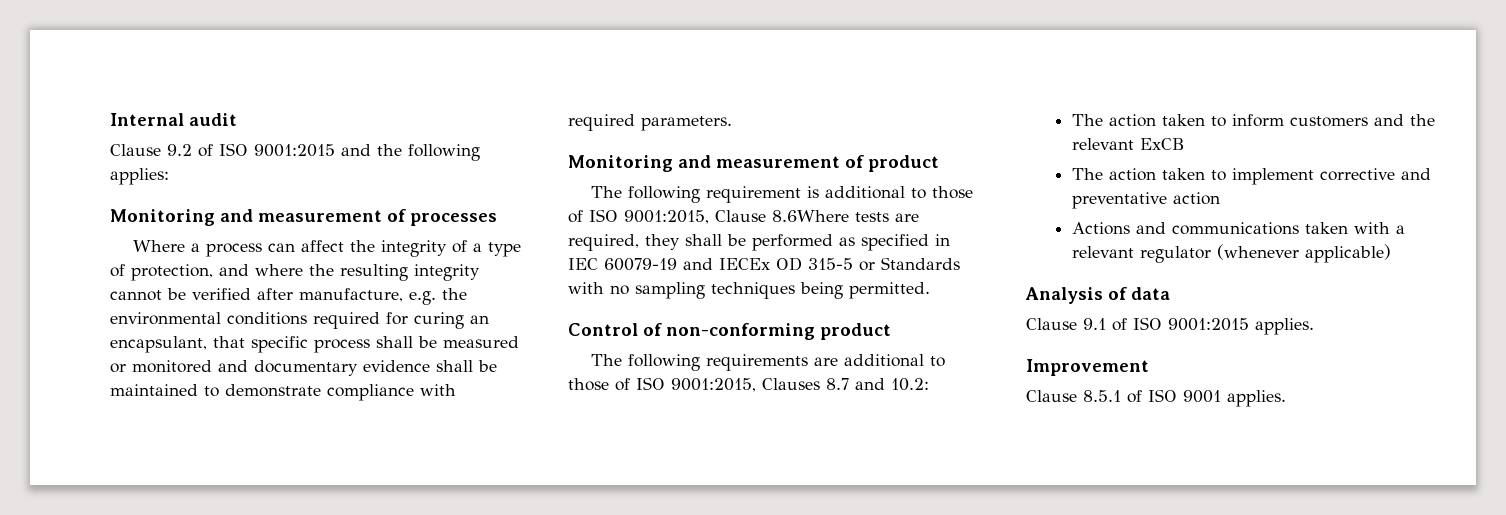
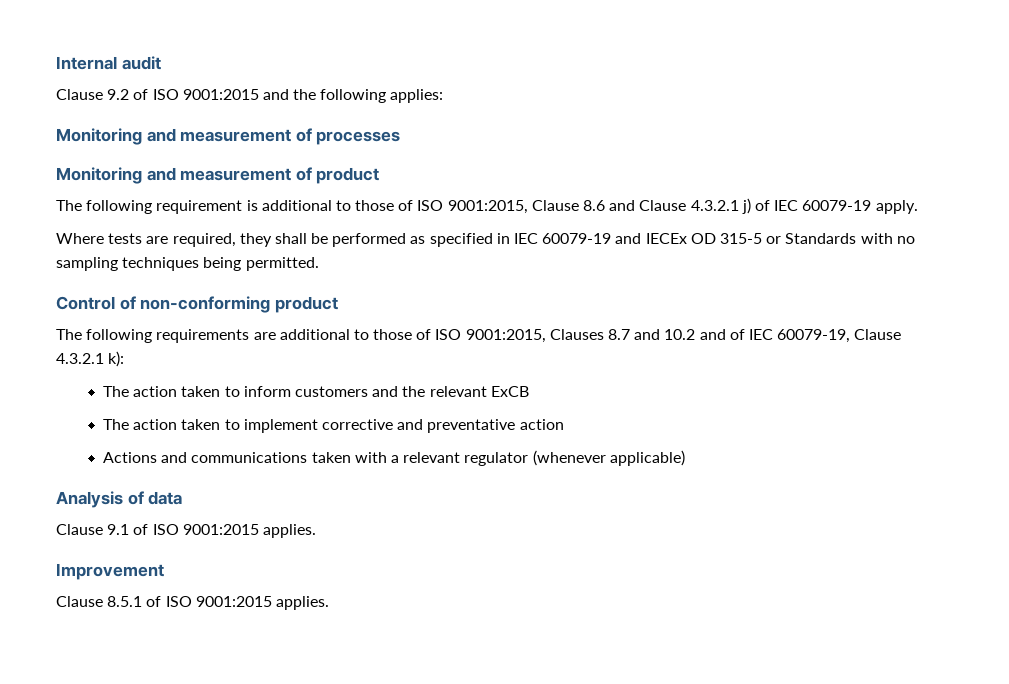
[133,240,522,257] [110,264,480,281] [110,288,467,305] [110,312,489,329] [110,336,519,353] [110,360,497,376] [110,384,456,401] [568,114,732,131] // Where a process can affect the integrity of a type of protection, and where the resulting integrity cannot be verified after manufacture, e.g. the environmental conditions required for curing an encapsulant, that specific process shall be measured or monitored and documentary evidence shall be maintained to demonstrate compliance with required parameters. -> (401, 138) none
[772,210,849,222] 8.6Where -> [583,198,918,214] [56,233,104,244] 8.6 and Clause 4.3.2.1 j) of IEC 60079-19 apply. // Where
[891,378,929,391] 10.2: -> [664,329,902,343] [56,351,125,367] 10.2 and of IEC 60079-19, Clause 4.3.2.1 k):
[1183,390,1221,403] 9001 -> [195,596,272,607] 9001:2015

